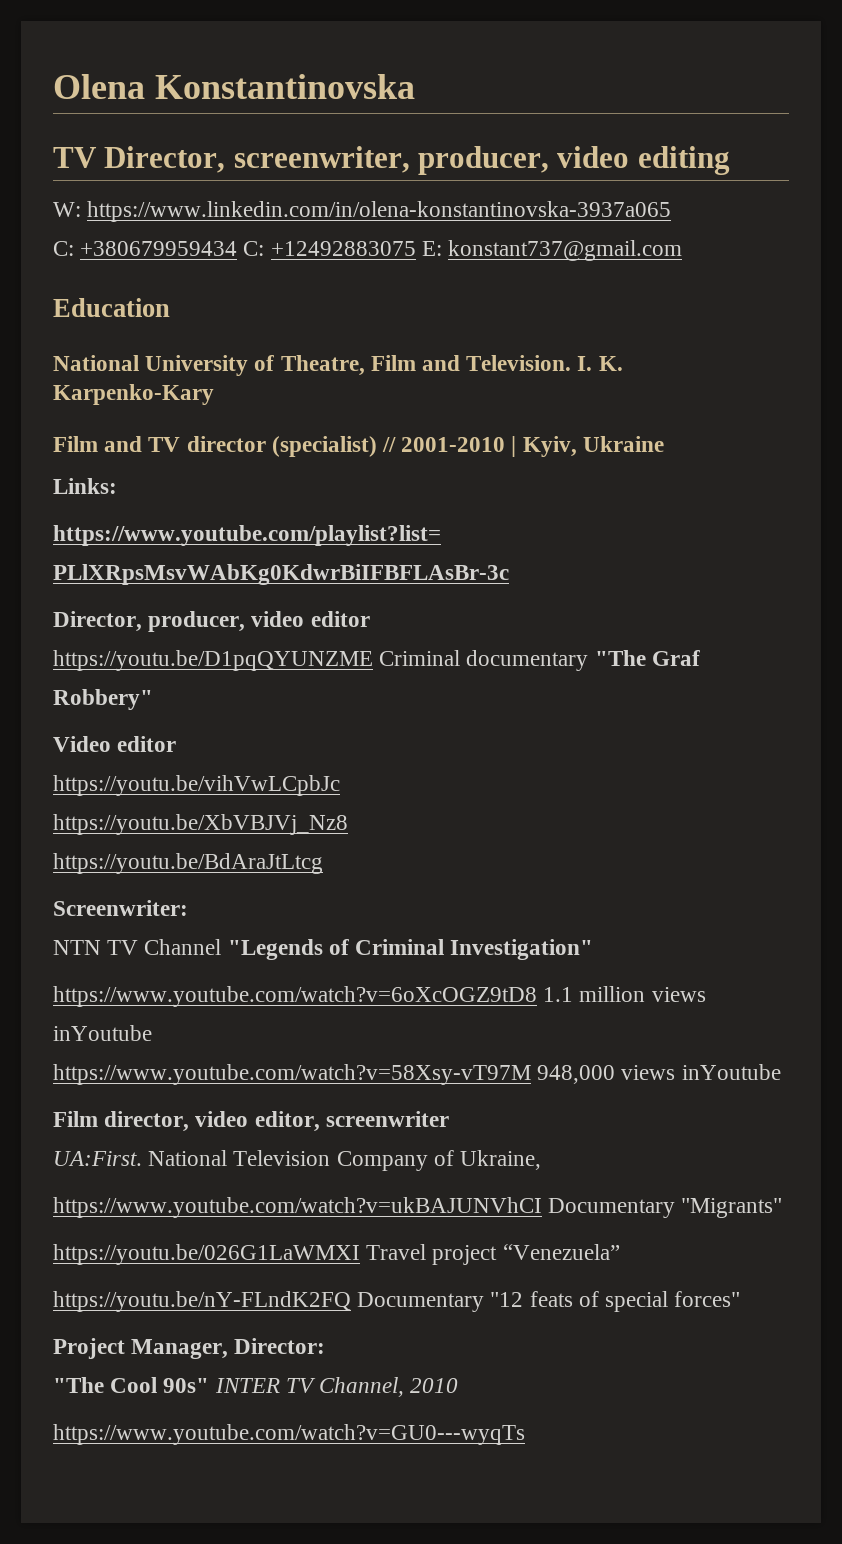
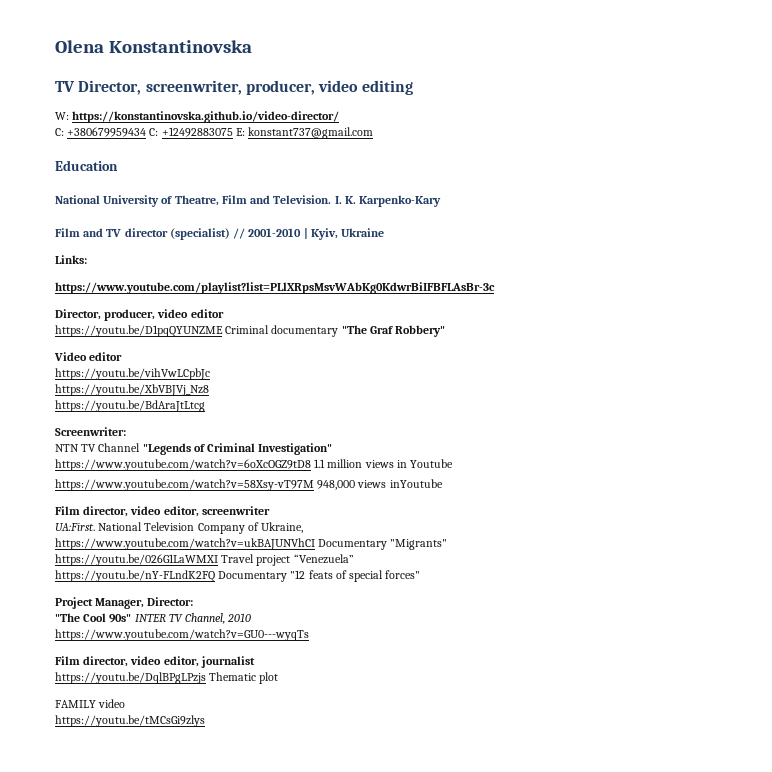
[87,201,672,222] https://www.linkedin.com/in/olena-konstantinovska-3937a065 -> [72,111,340,123] https://konstantinovska.github.io/video-director/
[53,1025,152,1041] inYoutube -> [396,459,454,468] in Youtube
(525, 1434) none -> [55,656,255,668] [55,672,279,684] [55,699,126,708] [55,715,205,727] // Film director, video editor, journalist // https://youtu.be/DqlBPgLPzjs Thematic plot // FAMILY video // https://youtu.be/tMCsGi9zlys

